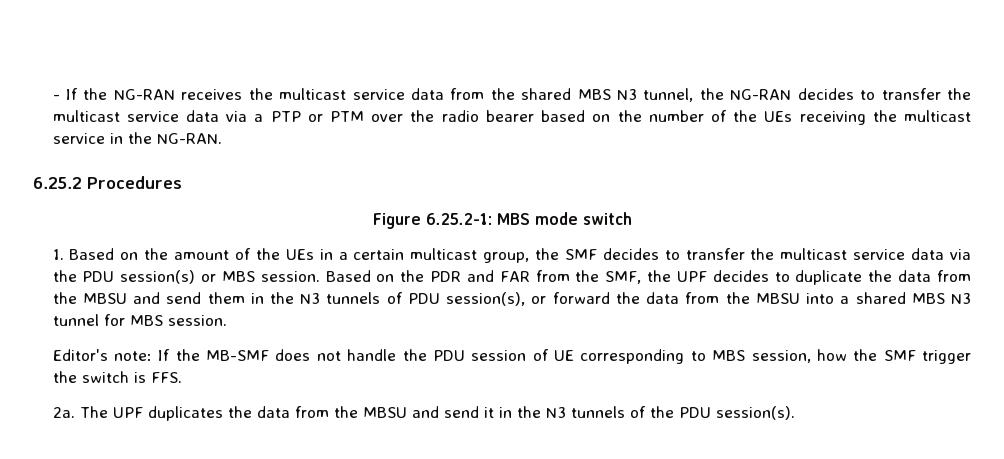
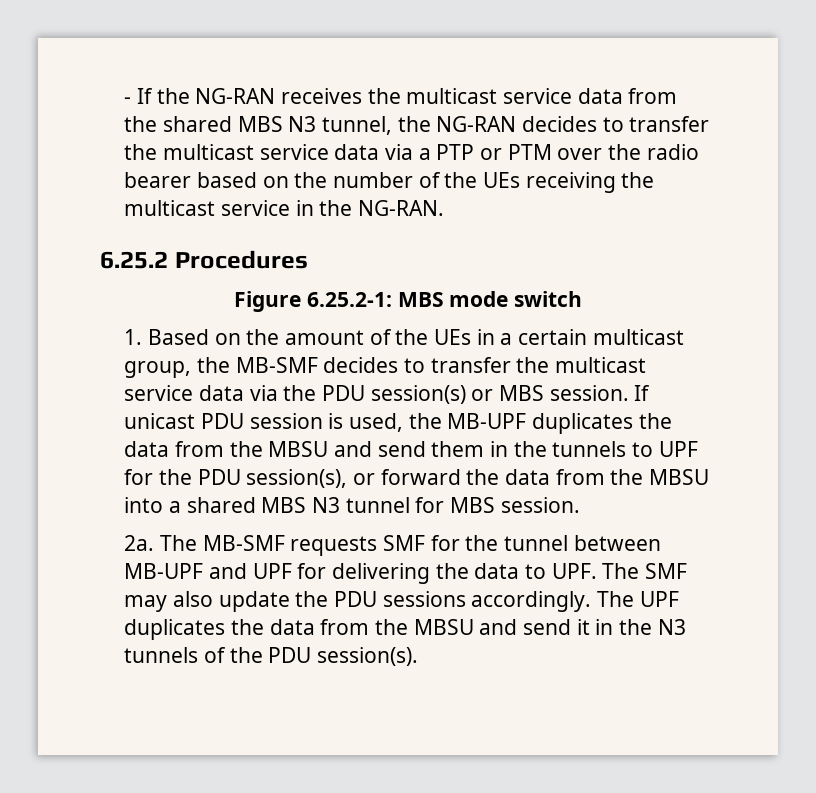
[564,249,597,260] SMF -> [235,357,318,373] MB-SMF
[325,270,863,285] Based on the PDR and FAR from the SMF, the UPF decides to duplicate -> [634,385,651,401] [124,413,634,434] If unicast PDU session is used, the MB-UPF duplicates
[300,292,403,304] N3 tunnels of -> [552,441,698,457] [124,469,193,485] tunnels to UPF for the
[52,349,972,364] [52,371,182,383] [52,407,75,418] Editor's note: If the MB-SMF does not handle the PDU session of UE corresponding to MBS session, how the SMF trigger the switch is FFS. // 2a. -> [124,535,661,556] [124,563,688,584] [124,591,592,612] 2a. The MB-SMF requests SMF for the tunnel between MB-UPF and UPF for delivering the data to UPF. The SMF may also update the PDU sessions accordingly.

